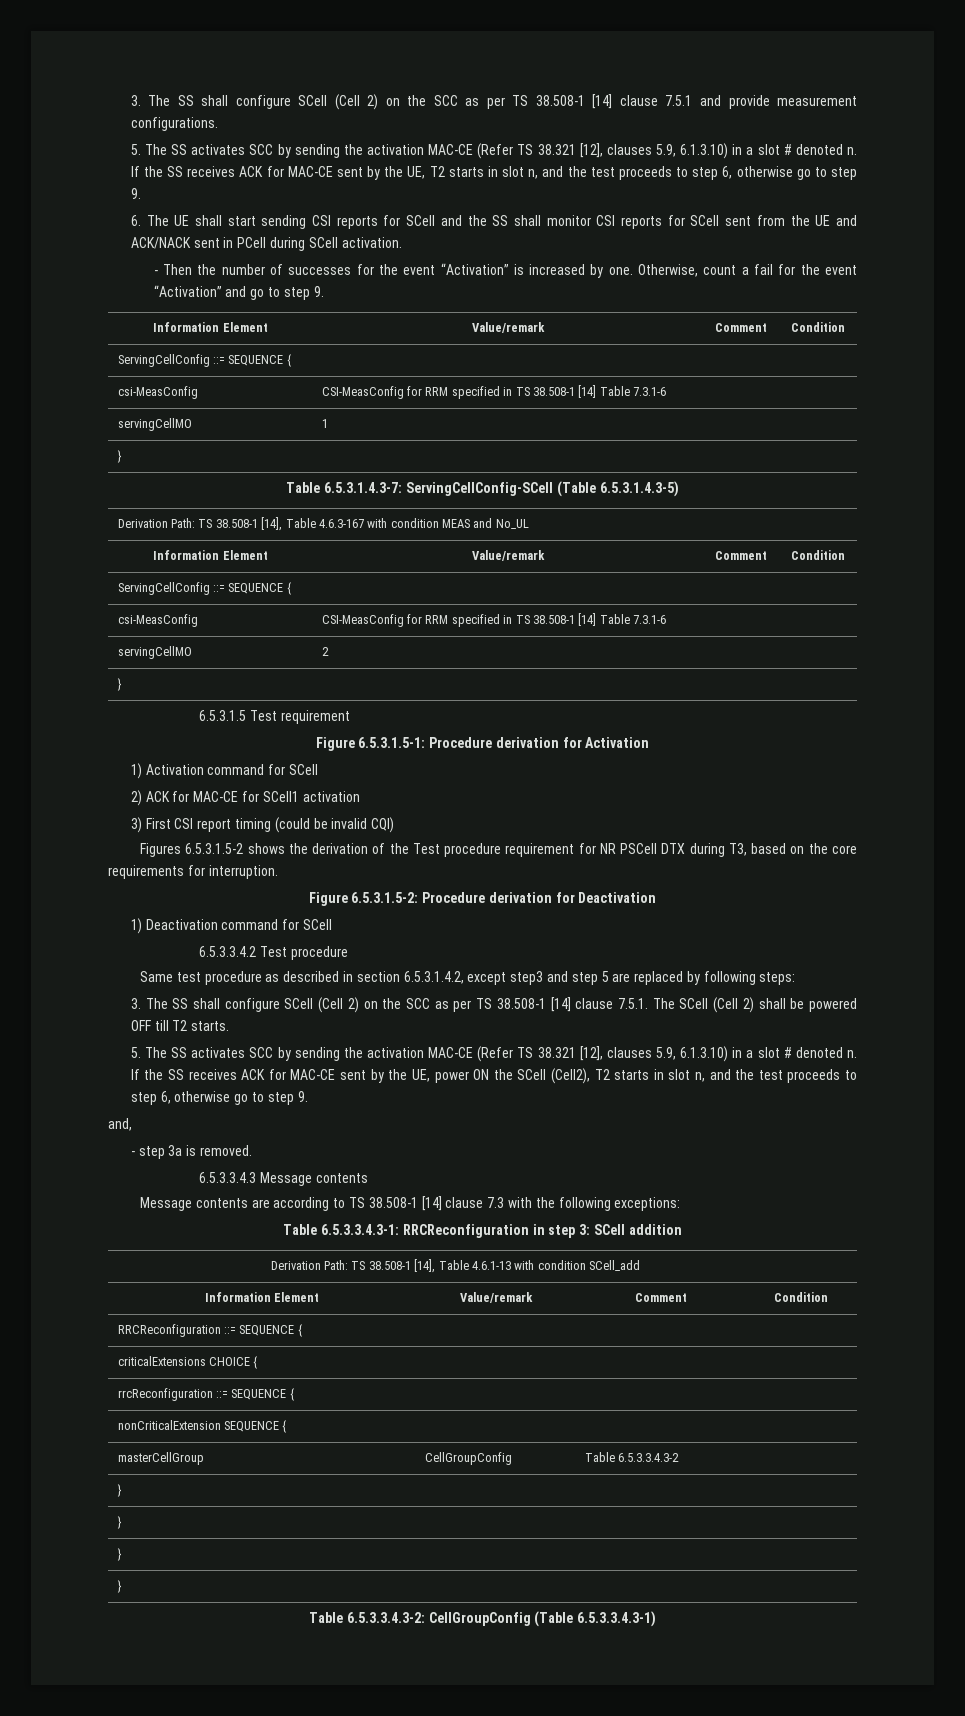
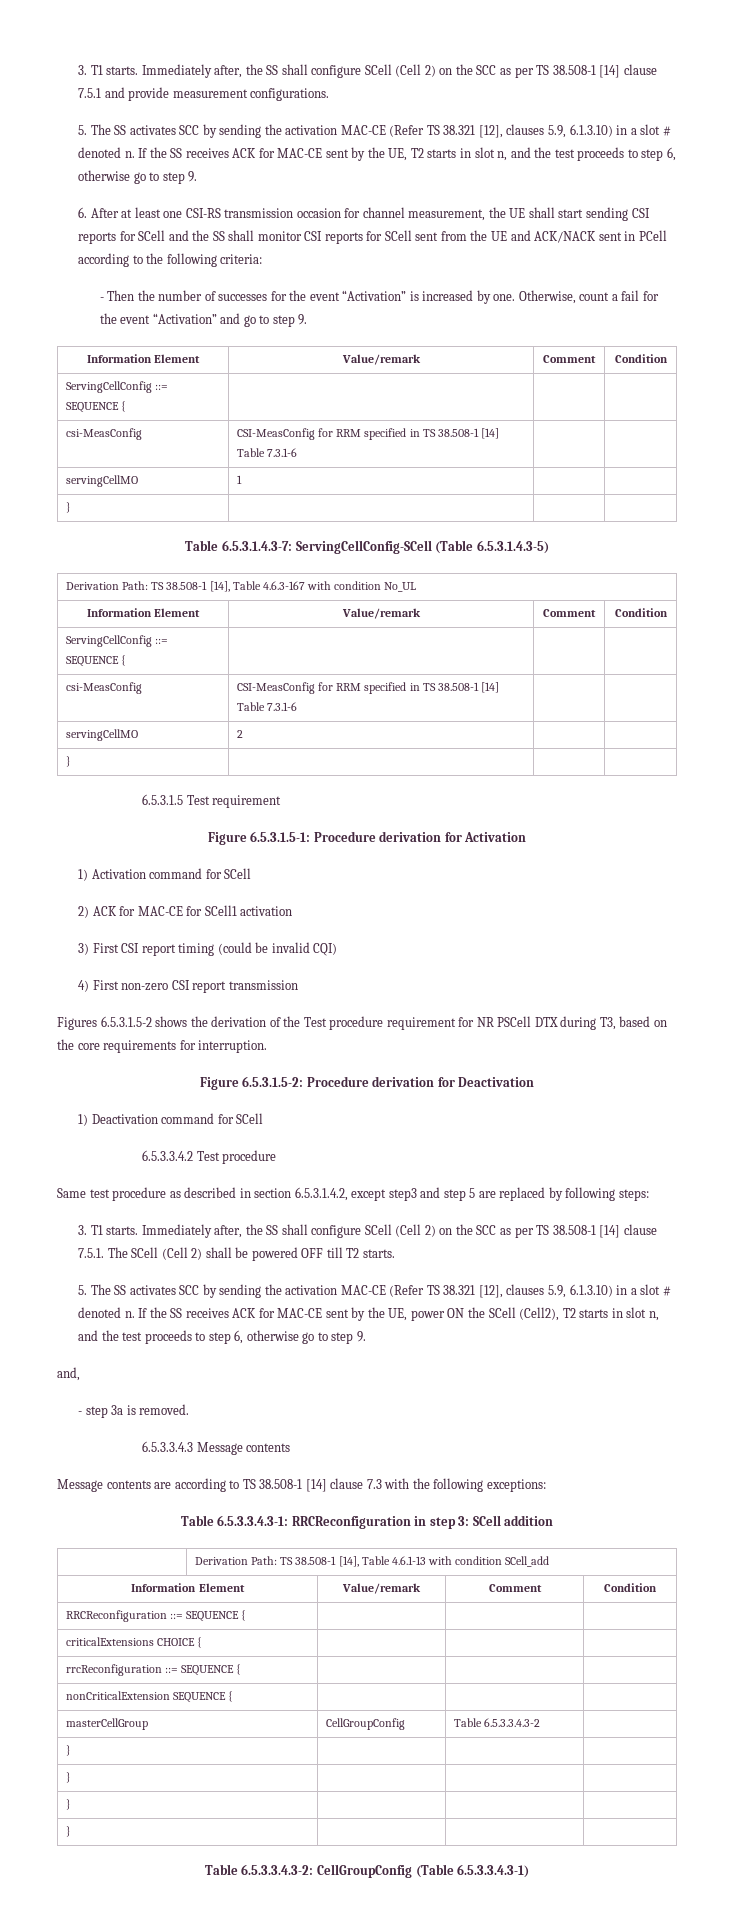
[130,95,171,106] 3. The -> [78,64,263,78] 3. T1 starts. Immediately after, the
[146,215,169,226] The -> [90,207,506,221] After at least one CSI-RS transmission occasion for channel measurement, the
[269,237,402,251] during SCell activation. -> [78,253,263,267] according to the following criteria:
[442,518,493,528] MEAS and -> (381, 585) none
(395, 825) none -> [78,980,298,993] // 4) First non-zero CSI report transmission
[145,998,168,1009] The -> [90,1224,263,1238] T1 starts. Immediately after, the

